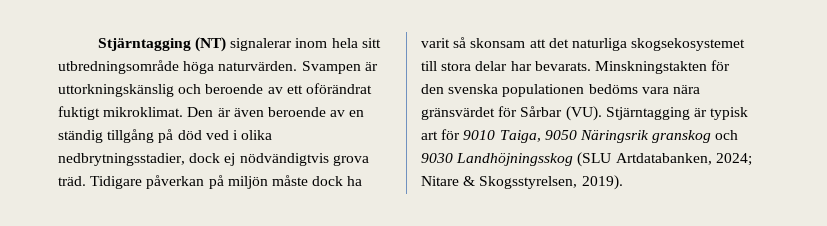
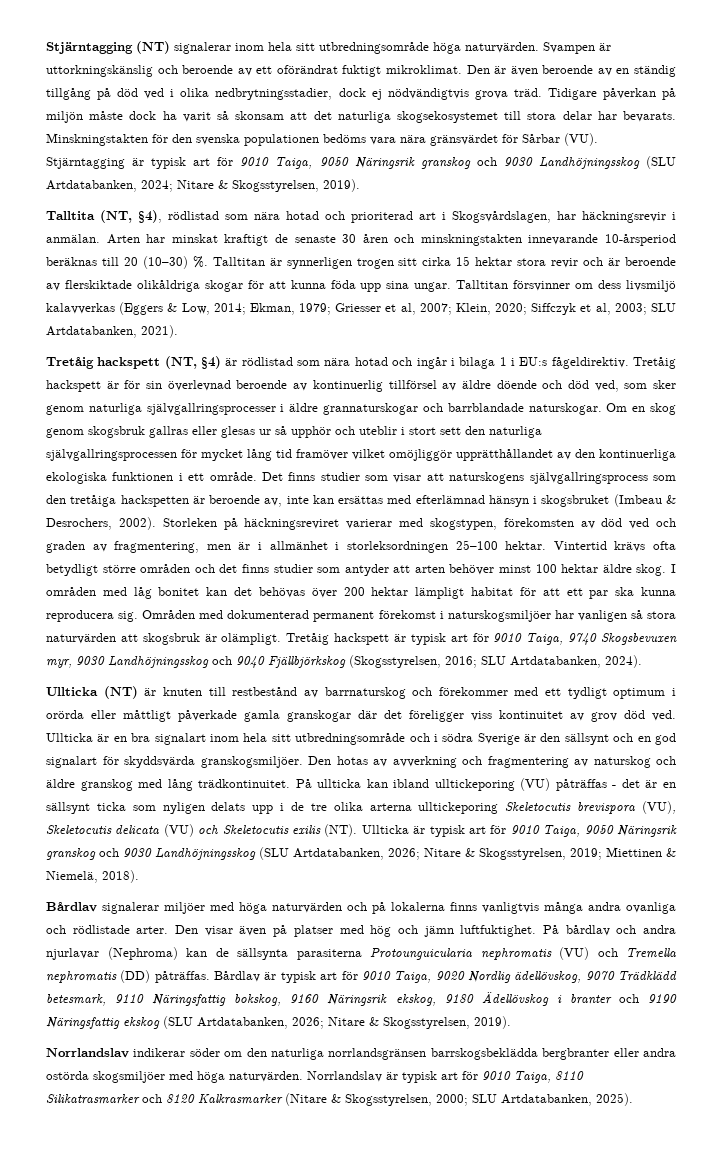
(623, 182) none -> [46,210,676,223] [46,234,676,246] [46,256,677,269] [46,280,676,292] [46,302,676,315] [46,325,178,338] [46,356,677,369] [46,380,676,392] [46,403,677,415] [46,426,542,438] [46,449,676,461] [46,472,676,484] [46,494,676,507] [46,517,677,530] [46,540,677,553] [46,564,676,576] [46,587,677,599] [46,610,677,622] [46,633,677,645] [46,655,642,668] [46,686,676,699] [46,710,676,722] [46,733,677,745] [46,756,676,768] [46,778,676,791] [46,801,676,814] [46,824,677,837] [46,847,676,860] [46,870,139,883] [46,902,676,914] [46,925,676,937] [46,947,676,960] [46,970,677,983] [46,992,678,1006] [46,1016,511,1029] [46,1048,676,1060] [46,1071,584,1083] [46,1093,633,1106] // Talltita (NT, §4), rödlistad som nära hotad och prioriterad art i Skogsvårdslagen, har häckningsrevir i anmälan. Arten har minskat kraftigt de senaste 30 åren och minskningstakten innevarande 10-årsperiod beräknas till 20 (10–30) %. Talltitan är synnerligen trogen sitt cirka 15 hektar stora revir och är beroende av flerskiktade olikåldriga skogar för att kunna föda upp sina ungar. Talltitan försvinner om dess livsmiljö kalavverkas (Eggers & Low, 2014; Ekman, 1979; Griesser et al, 2007; Klein, 2020; Siffczyk et al, 2003; SLU Artdatabanken, 2021). // Tretåig hackspett (NT, §4) är rödlistad som nära hotad och ingår i bilaga 1 i EU:s fågeldirektiv. Tretåig hackspett är för sin överlevnad beroende av kontinuerlig tillförsel av äldre döende och död ved, som sker genom naturliga självgallringsprocesser i äldre grannaturskogar och barrblandade naturskogar. Om en skog genom skogsbruk gallras eller glesas ur så upphör och uteblir i stort sett den naturliga självgallringsprocessen för mycket lång tid framöver vilket omöjliggör upprätthållandet av den kontinuerliga ekologiska funktionen i ett område. Det finns studier som visar att naturskogens självgallringsprocess som den tretåiga hackspetten är beroende av, inte kan ersättas med efterlämnad hänsyn i skogsbruket (Imbeau & Desrochers, 2002). Storleken på häckningsreviret varierar med skogstypen, förekomsten av död ved och graden av fragmentering, men är i allmänhet i storleksordningen 25–100 hektar. Vintertid krävs ofta betydligt större områden och det finns studier som antyder att arten behöver minst 100 hektar äldre skog. I områden med låg bonitet kan det behövas över 200 hektar lämpligt habitat för att ett par ska kunna reproducera sig. Områden med dokumenterad permanent förekomst i naturskogsmiljöer har vanligen så stora naturvärden att skogsbruk är olämpligt. Tretåig hackspett är typisk art för 9010 Taiga, 9740 Skogsbevuxen myr, 9030 Landhöjningsskog och 9040 Fjällbjörkskog (Skogsstyrelsen, 2016; SLU Artdatabanken, 2024). // Ullticka (NT) är knuten till restbestånd av barrnaturskog och förekommer med ett tydligt optimum i orörda eller måttligt påverkade gamla granskogar där det föreligger viss kontinuitet av grov död ved. Ullticka är en bra signalart inom hela sitt utbredningsområde och i södra Sverige är den sällsynt och en god signalart för skyddsvärda granskogsmiljöer. Den hotas av avverkning och fragmentering av naturskog och äldre granskog med lång trädkontinuitet. På ullticka kan ibland ulltickeporing (VU) påträffas - det är en sällsynt ticka som nyligen delats upp i de tre olika arterna ulltickeporing Skeletocutis brevispora (VU), Skeletocutis delicata (VU) och Skeletocutis exilis (NT). Ullticka är typisk art för 9010 Taiga, 9050 Näringsrik granskog och 9030 Landhöjningsskog (SLU Artdatabanken, 2026; Nitare & Skogsstyrelsen, 2019; Miettinen & Niemelä, 2018). // Bårdlav signalerar miljöer med höga naturvärden och på lokalerna finns vanligtvis många andra ovanliga och rödlistade arter. Den visar även på platser med hög och jämn luftfuktighet. På bårdlav och andra njurlavar (Nephroma) kan de sällsynta parasiterna Protounguicularia nephromatis (VU) och Tremella nephromatis (DD) påträffas. Bårdlav är typisk art för 9010 Taiga, 9020 Nordlig ädellövskog, 9070 Trädklädd betesmark, 9110 Näringsfattig bokskog, 9160 Näringsrik ekskog, 9180 Ädellövskog i branter och 9190 Näringsfattig ekskog (SLU Artdatabanken, 2026; Nitare & Skogsstyrelsen, 2019). // Norrlandslav indikerar söder om den naturliga norrlandsgränsen barrskogsbeklädda bergbranter eller andra ostörda skogsmiljöer med höga naturvärden. Norrlandslav är typisk art för 9010 Taiga, 8110 Silikatrasmarker och 8120 Kalkrasmarker (Nitare & Skogsstyrelsen, 2000; SLU Artdatabanken, 2025).

